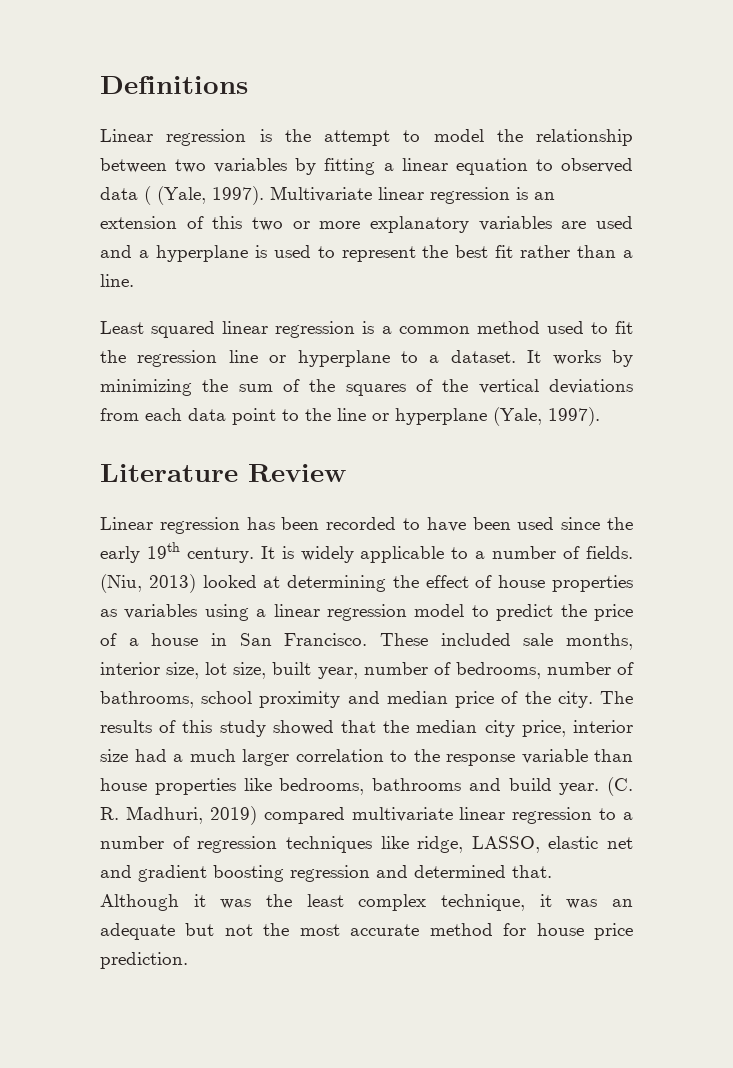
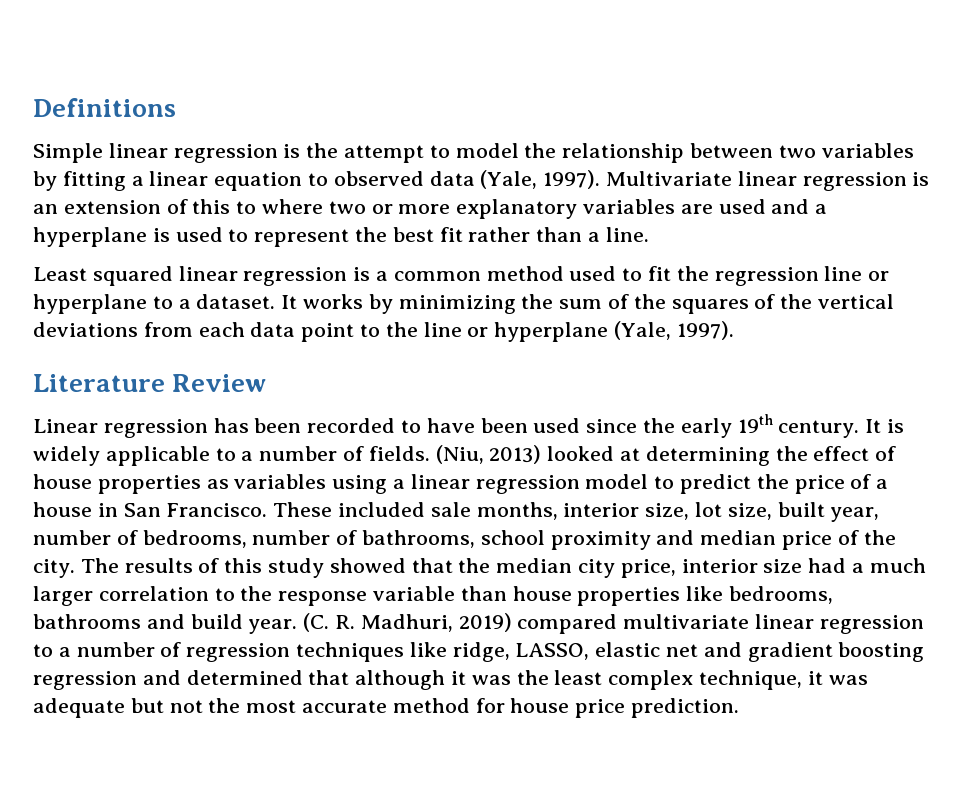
[100,129,153,142] Linear -> [33,143,168,163] Simple linear
[144,186,151,205] ( -> (475, 178) none
(243, 222) none -> [236,199,324,214] to where
[512,865,552,878] [100,894,179,911] that. Although -> [308,670,446,690] that although
[612,899,633,907] an -> (868, 680) none

